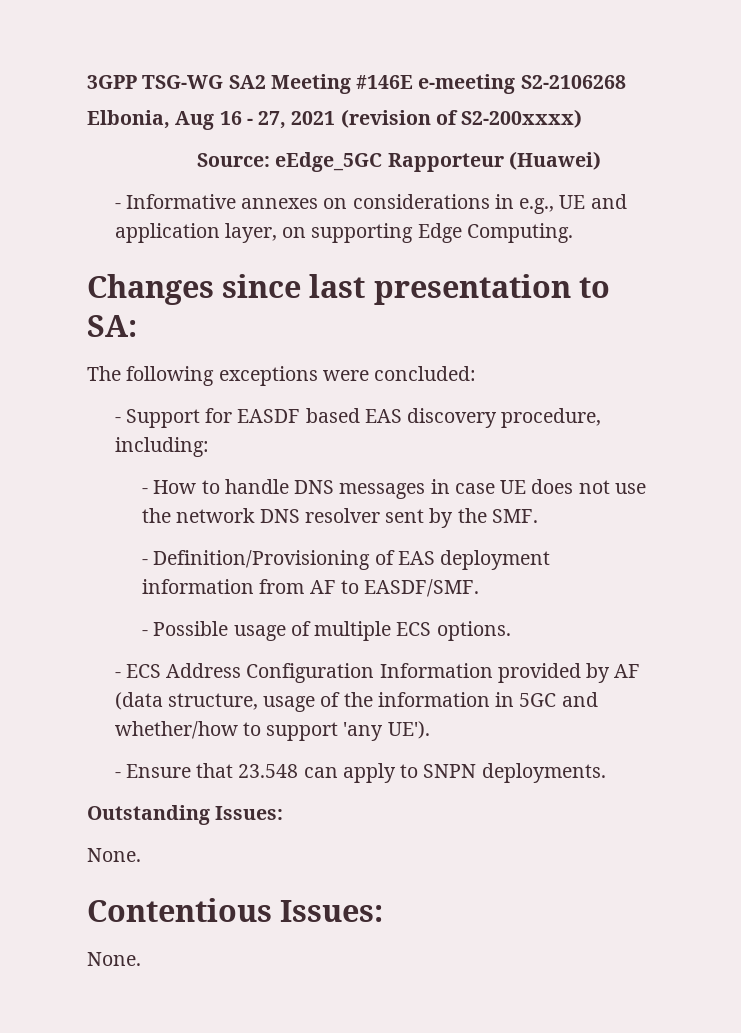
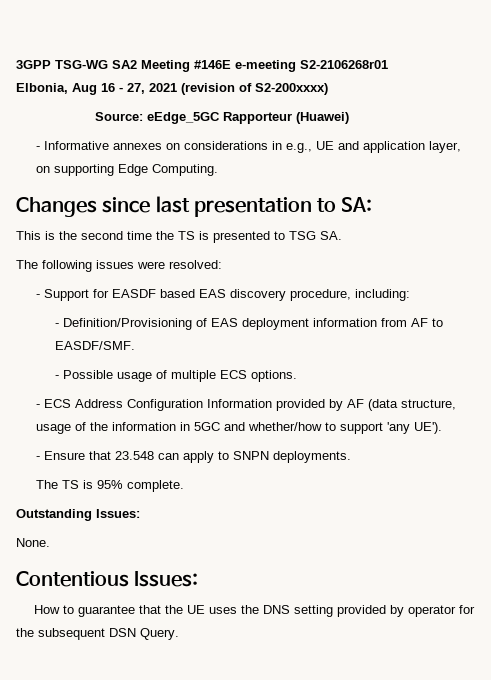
[520,75,626,89] S2-2106268 -> [300,60,388,69] S2-2106268r01
(137, 326) none -> [16,231,342,243] // This is the second time the TS is presented to TSG SA.
[218,366,477,386] exceptions were concluded: -> [96,260,222,269] issues were resolved:
[142,479,646,499] [142,508,538,528] // - How to handle DNS messages in case UE does not use the network DNS resolver sent by the SMF. -> (410, 295) none
(606, 773) none -> [35,480,184,492] // The TS is 95% complete.
[87,952,141,966] None. -> [34,605,476,617] [16,628,179,640] How to guarantee that the UE uses the DNS setting provided by operator for the subsequent DSN Query.

